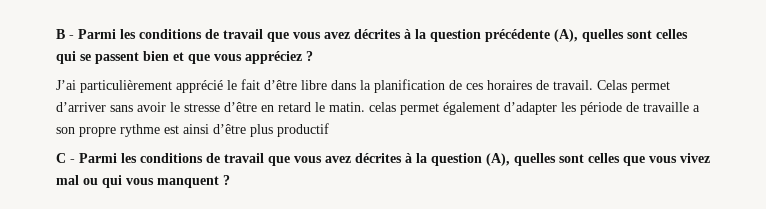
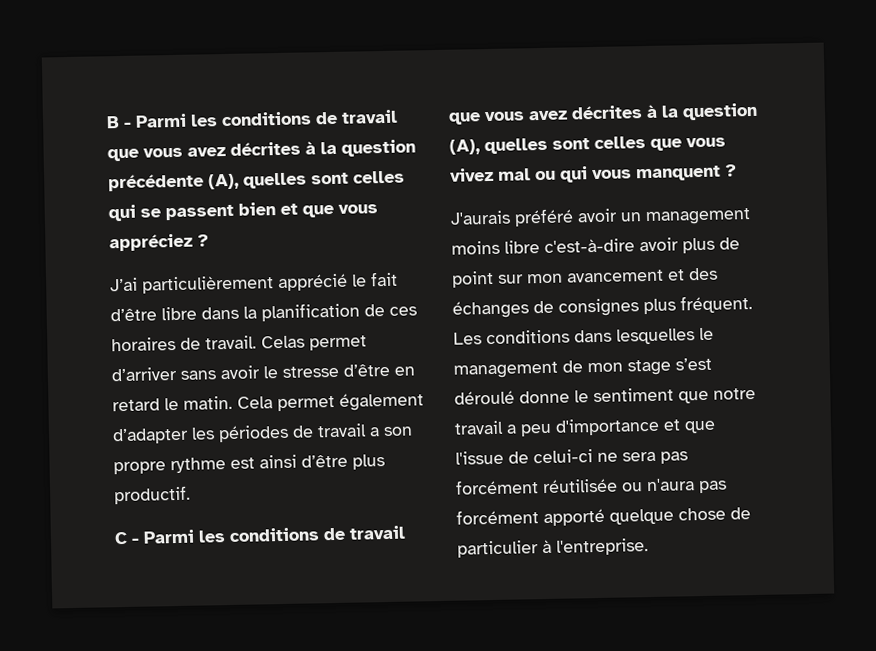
[369,102,396,112] celas -> [237,396,273,409] Cela
[580,102,689,115] période de travaille -> [218,423,367,443] périodes de travail
[277,123,329,137] productif -> [114,485,191,505] productif.
(230, 180) none -> [450,208,751,227] [451,237,740,255] [451,267,718,288] [452,295,753,319] [453,327,714,345] [453,357,712,379] [454,387,756,405] [454,417,716,437] [455,449,688,465] [455,478,727,495] [456,507,751,527] [457,538,649,558] // J'aurais préféré avoir un management moins libre c'est-à-dire avoir plus de point sur mon avancement et des échanges de consignes plus fréquent. Les conditions dans lesquelles le management de mon stage s’est déroulé donne le sentiment que notre travail a peu d'importance et que l'issue de celui-ci ne sera pas forcément réutilisée ou n'aura pas forcément apporté quelque chose de particulier à l'entreprise.

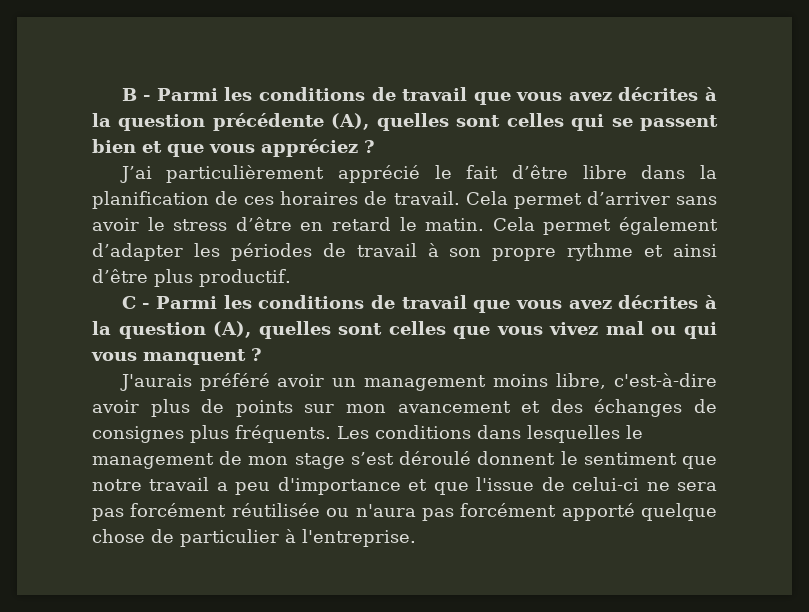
[261,335,305,349] Celas -> [465,191,508,205] Cela
[282,365,339,378] stresse -> [173,219,228,231] stress
[369,427,380,437] a -> [427,243,439,257] à
[230,457,255,469] est -> [644,245,664,257] et
[504,240,540,254] libre -> [556,373,607,389] libre,
[451,270,494,288] point -> [235,400,293,417] points
[680,295,753,314] fréquent. -> [235,425,331,443] fréquents.
[519,390,570,404] donne -> [477,451,556,465] donnent

